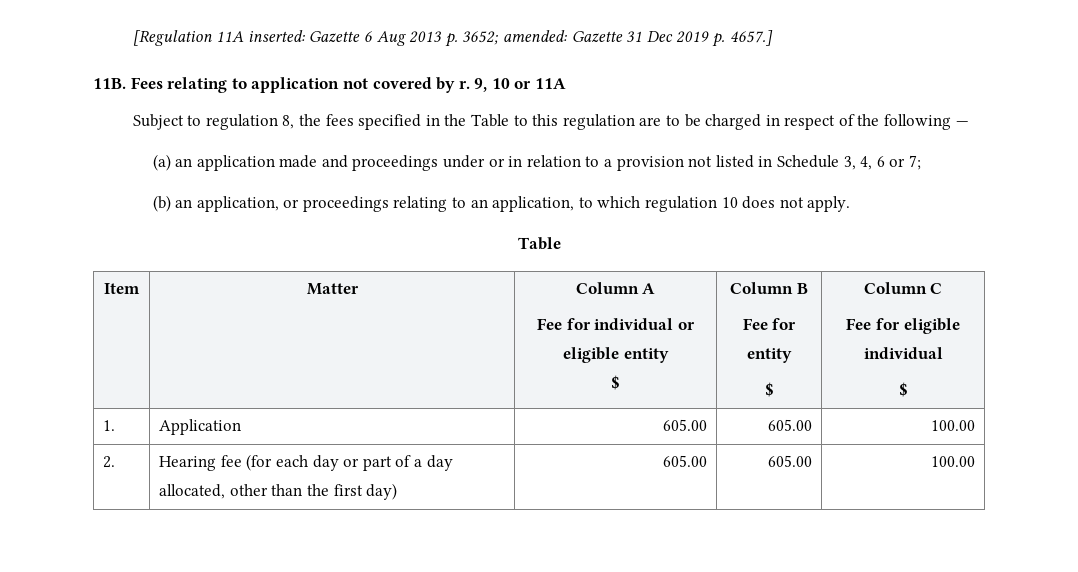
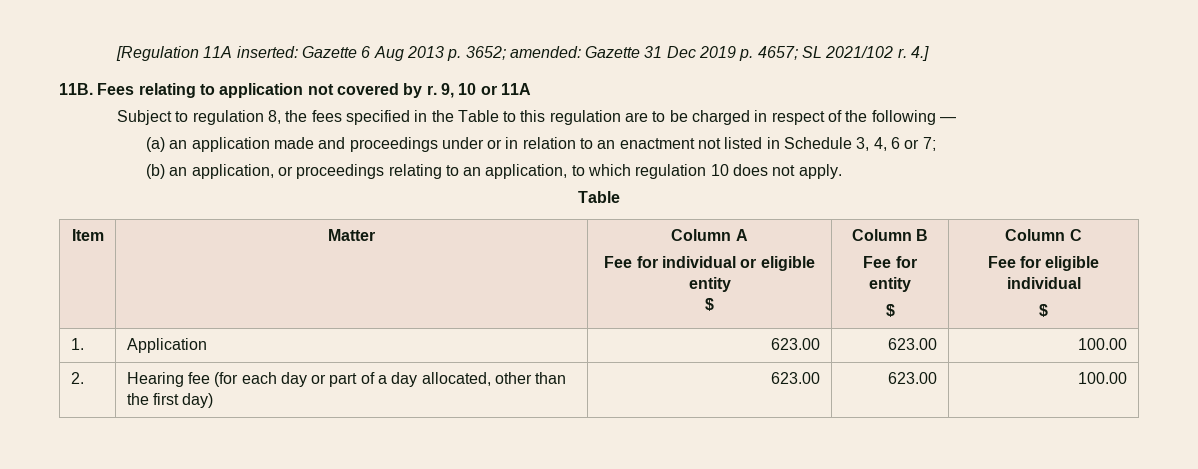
[729,30,773,46] 4657.] -> [757,46,930,61] 4657; SL 2021/102 r. 4.]
[603,156,684,171] a provision -> [597,138,695,149] an enactment
[662,419,707,431] [767,419,812,431] 605.00 | 605.00 -> [771,338,821,350] [888,338,938,350] 623.00 | 623.00
[662,455,707,467] [767,455,812,467] 605.00 | 605.00 -> [771,372,821,384] [888,372,938,384] 623.00 | 623.00

